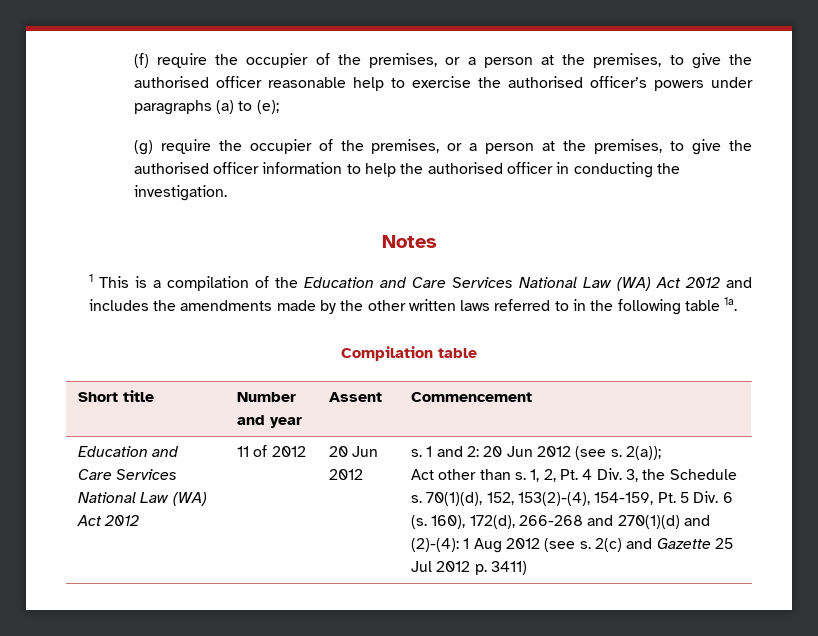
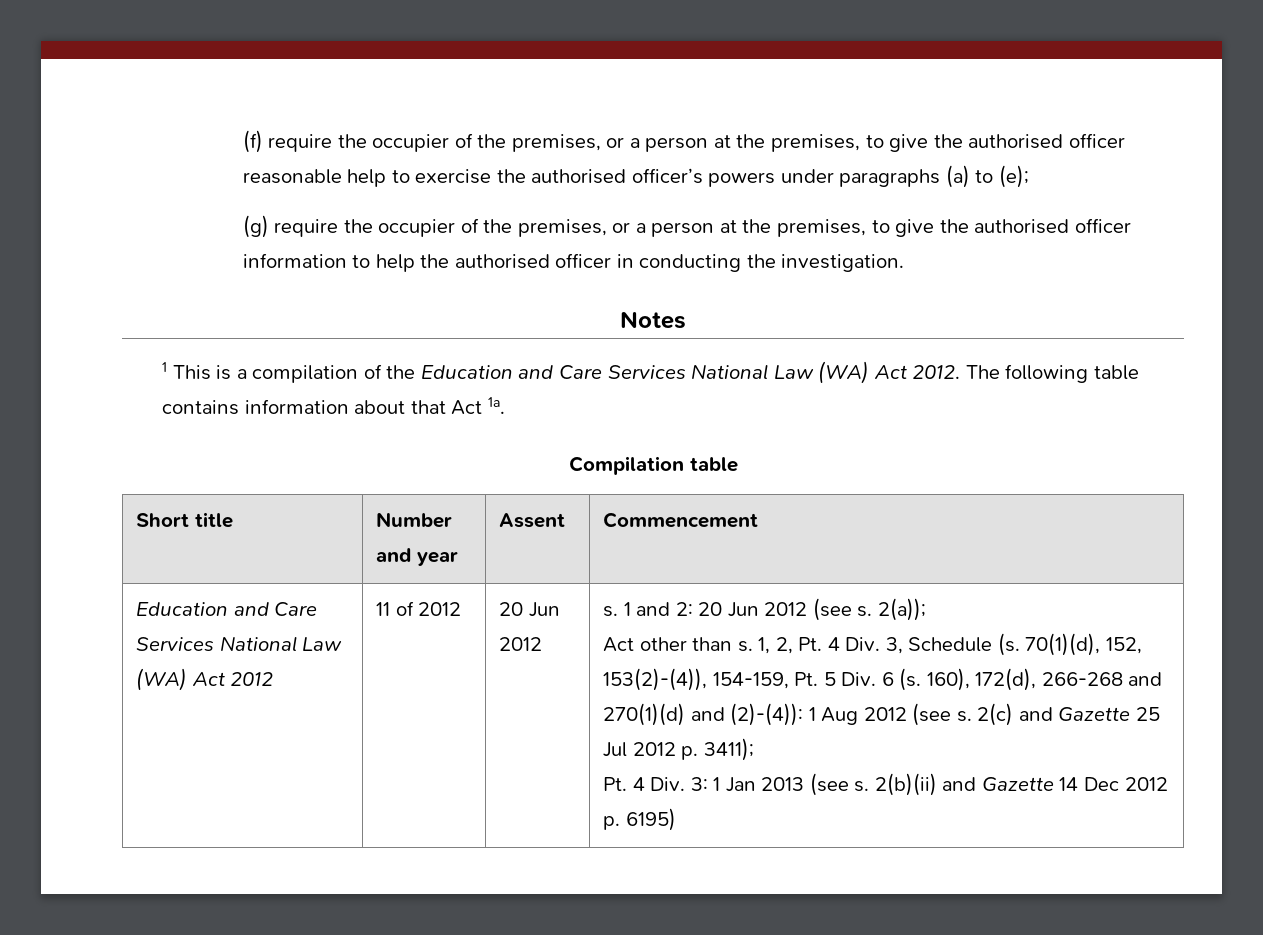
[684,277,752,288] [88,299,721,315] 2012 and includes the amendments made by the other written laws referred to in the following table -> [912,364,1139,383] [162,399,483,415] 2012. The following table contains information about that Act
[642,469,737,480] [411,495,423,503] the Schedule s. -> [908,633,1020,656] Schedule (s.
[518,492,591,506] 153(2)-(4), -> [603,668,708,691] 153(2)-(4)),
[411,538,460,552] (2)-(4): -> [730,703,804,726] (2)-(4)):
[491,561,528,575] 3411) -> [703,738,754,761] [603,773,1168,796] [603,808,676,831] 3411); // Pt. 4 Div. 3: 1 Jan 2013 (see s. 2(b)(ii) and Gazette 14 Dec 2012 p. 6195)

